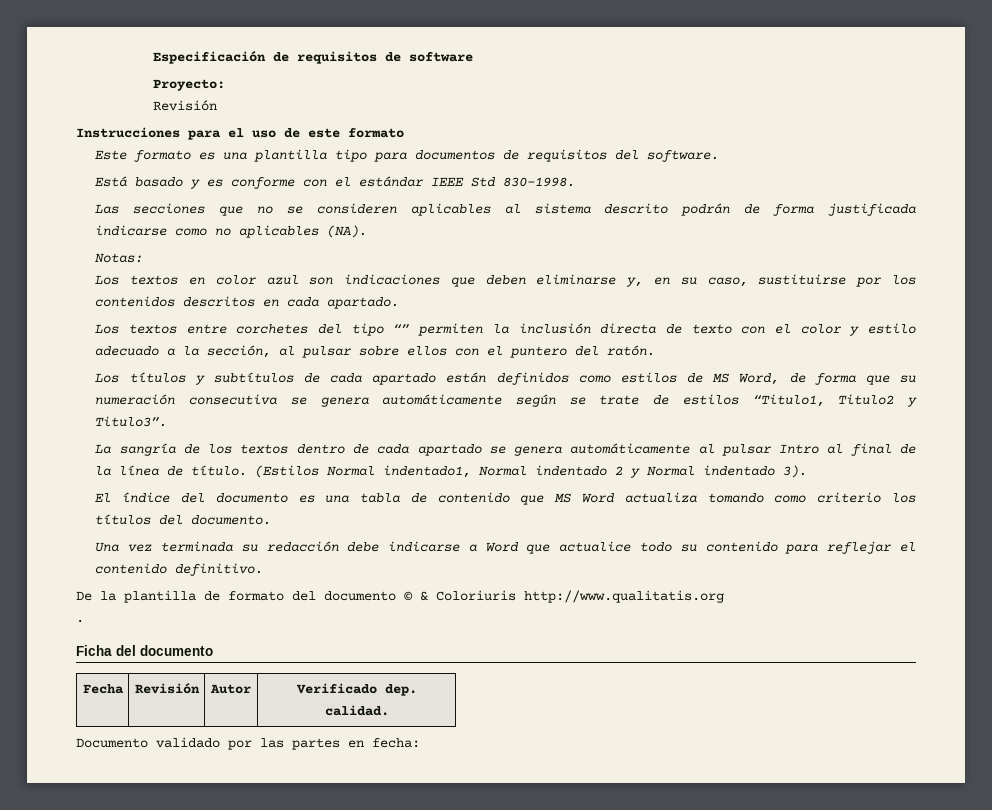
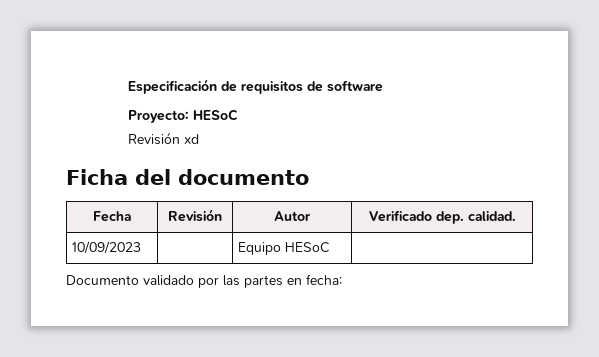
[153,100,218,111] [76,127,404,140] [95,149,720,162] [95,176,576,189] [95,203,916,216] [95,225,368,238] [95,253,144,263] [95,274,917,287] [95,296,400,309] [95,323,916,336] [95,345,656,358] [95,372,917,385] [95,394,918,407] [95,416,168,427] [95,443,916,456] [95,465,808,478] [95,492,917,505] [95,514,272,525] [95,541,917,554] [95,563,264,576] [76,590,724,603] [76,619,84,623] // Revisión // Instrucciones para el uso de este formato // Este formato es una plantilla tipo para documentos de requisitos del software. // Está basado y es conforme con el estándar IEEE Std 830-1998. // Las secciones que no se consideren aplicables al sistema descrito podrán de forma justificada indicarse como no aplicables (NA). // Notas: // Los textos en color azul son indicaciones que deben eliminarse y, en su caso, sustituirse por los contenidos descritos en cada apartado. // Los textos entre corchetes del tipo “” permiten la inclusión directa de texto con el color y estilo adecuado a la sección, al pulsar sobre ellos con el puntero del ratón. // Los títulos y subtítulos de cada apartado están definidos como estilos de MS Word, de forma que su numeración consecutiva se genera automáticamente según se trate de estilos “Titulo1, Titulo2 y Titulo3”. // La sangría de los textos dentro de cada apartado se genera automáticamente al pulsar Intro al final de la línea de título. (Estilos Normal indentado1, Normal indentado 2 y Normal indentado 3). // El índice del documento es una tabla de contenido que MS Word actualiza tomando como criterio los títulos del documento. // Una vez terminada su redacción debe indicarse a Word que actualice todo su contenido para reflejar el contenido definitivo. // De la plantilla de formato del documento © & Coloriuris http://www.qualitatis.org // . -> [193,109,239,121] [128,132,200,145] HESoC // Revisión xd
(389, 710) none -> [71,241,141,254] [237,242,330,255] // 10/09/2023 | | Equipo HESoC |

